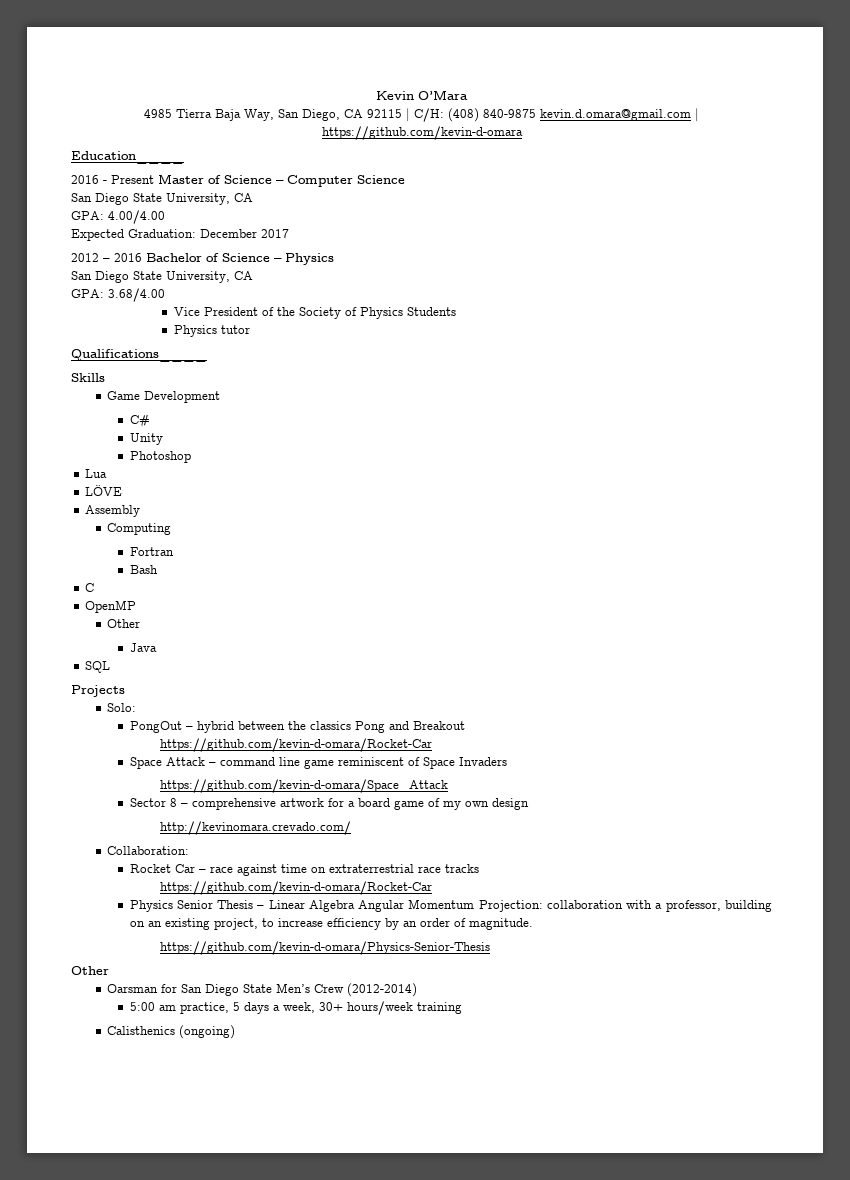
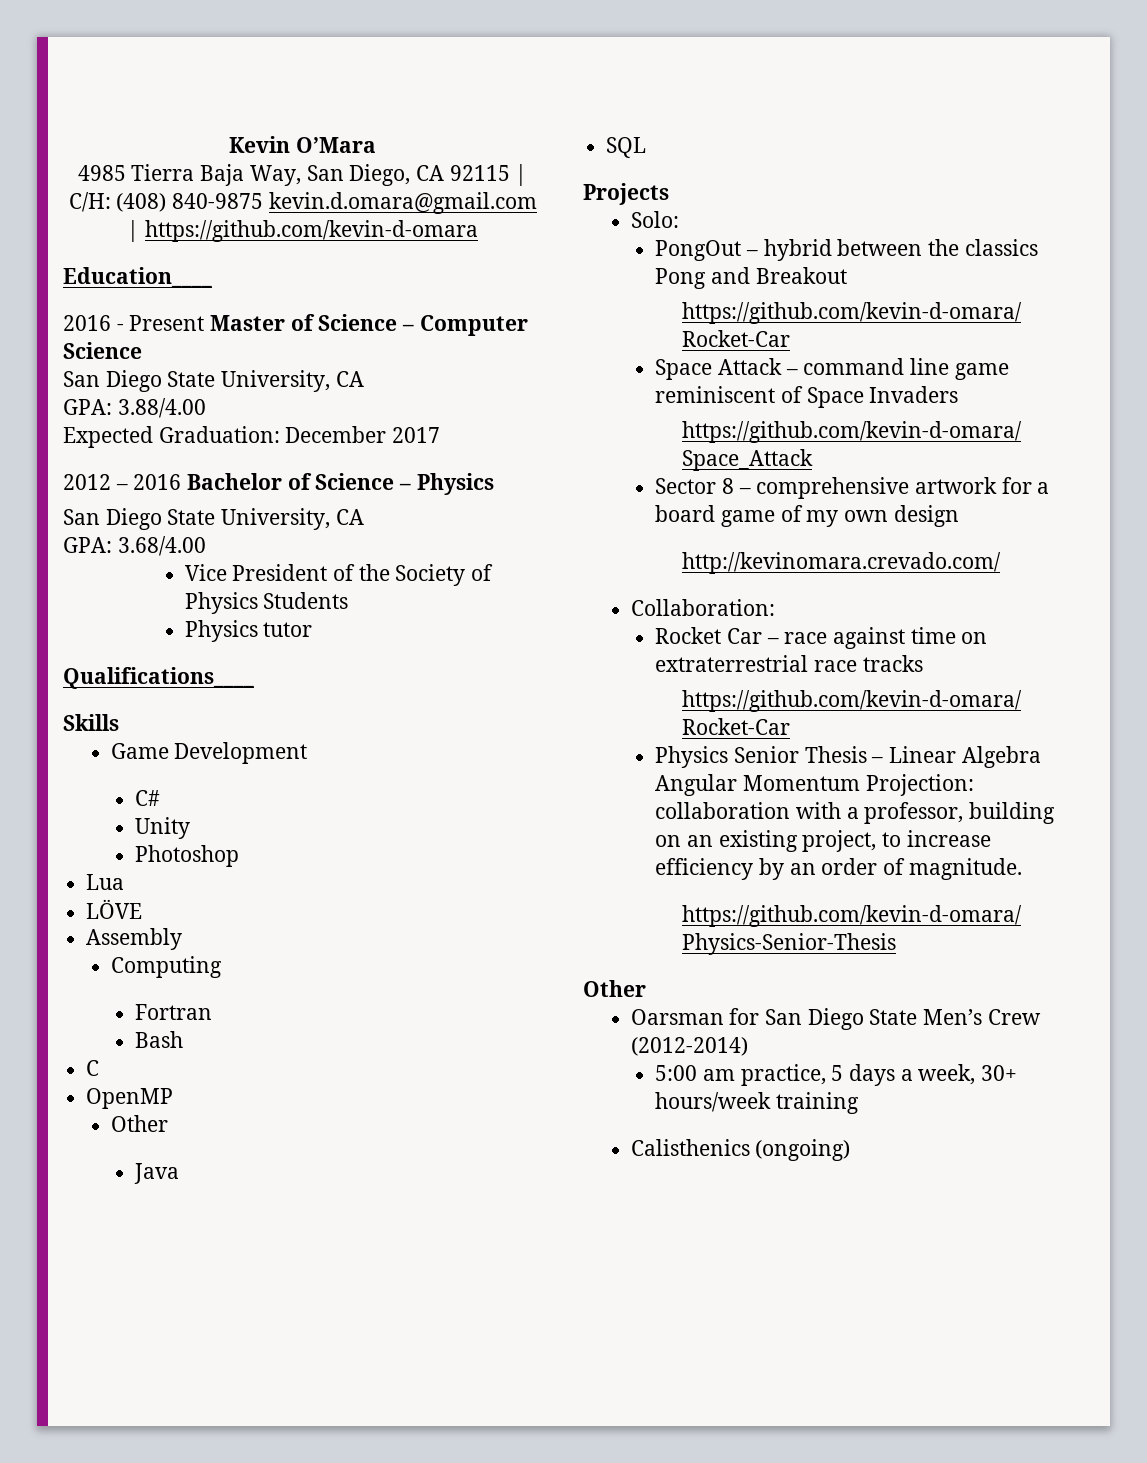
[108,210,165,224] 4.00/4.00 -> [117,398,206,418] 3.88/4.00

